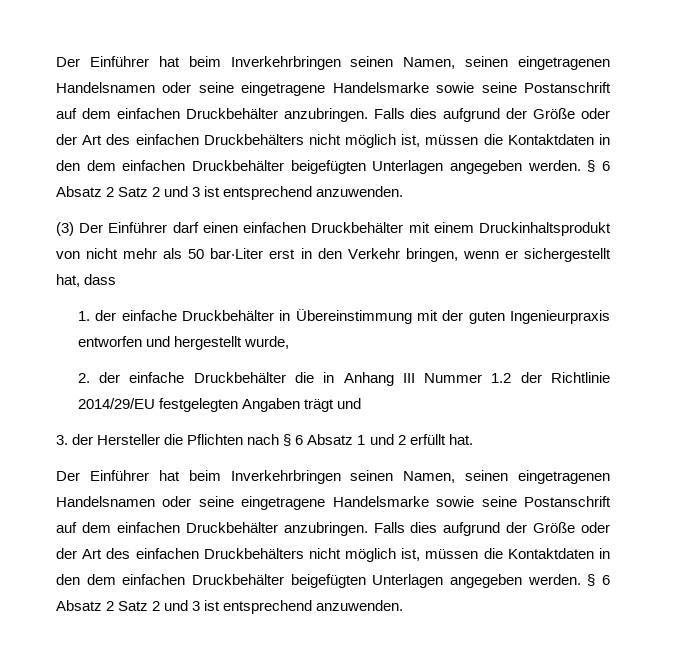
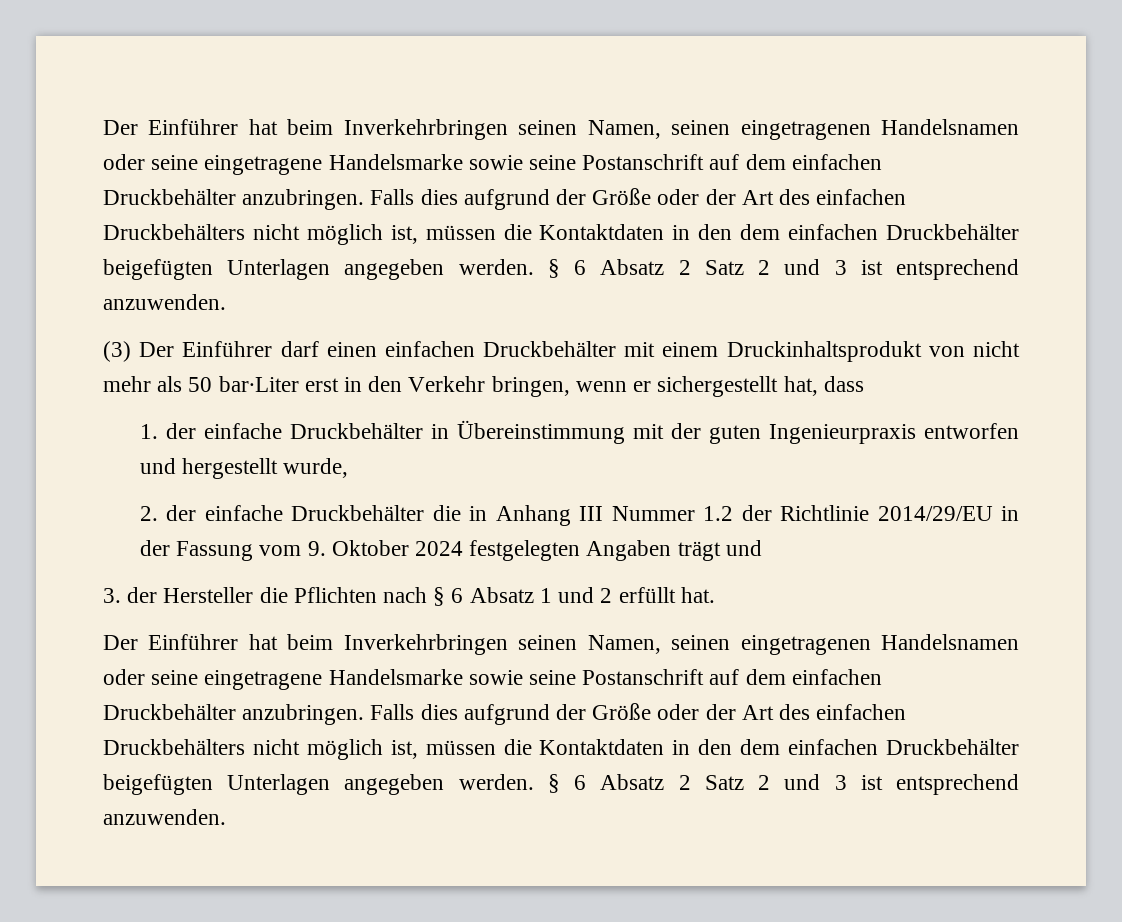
(155, 403) none -> [1000,506,1019,521] [139,540,464,561] in der Fassung vom 9. Oktober 2024

